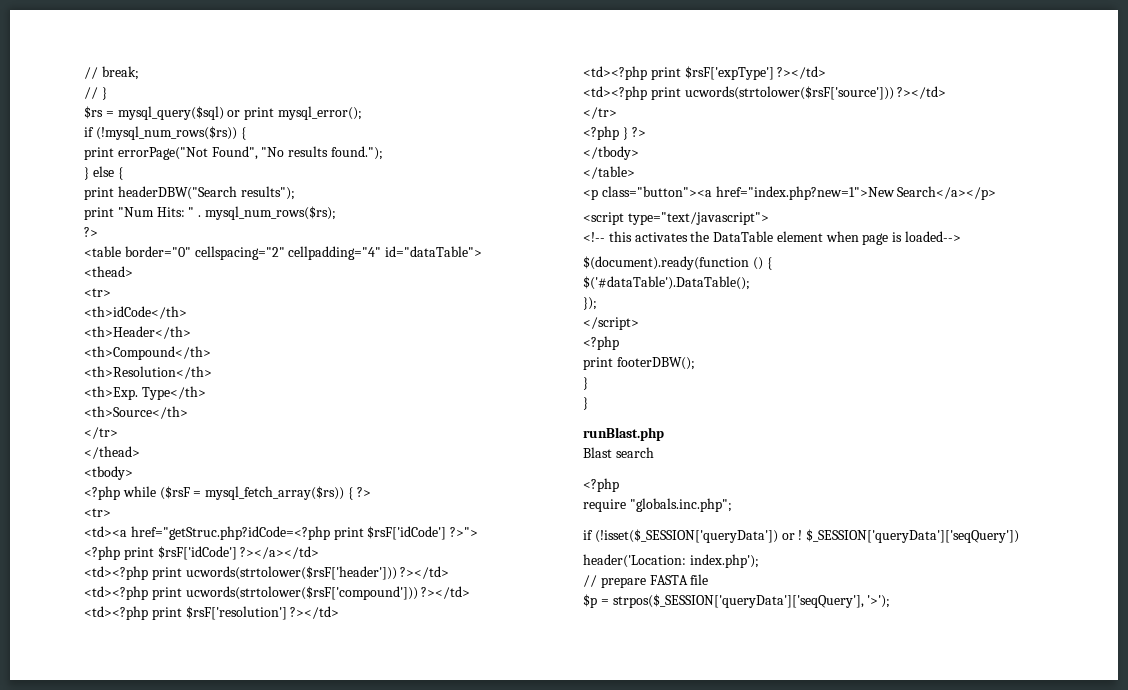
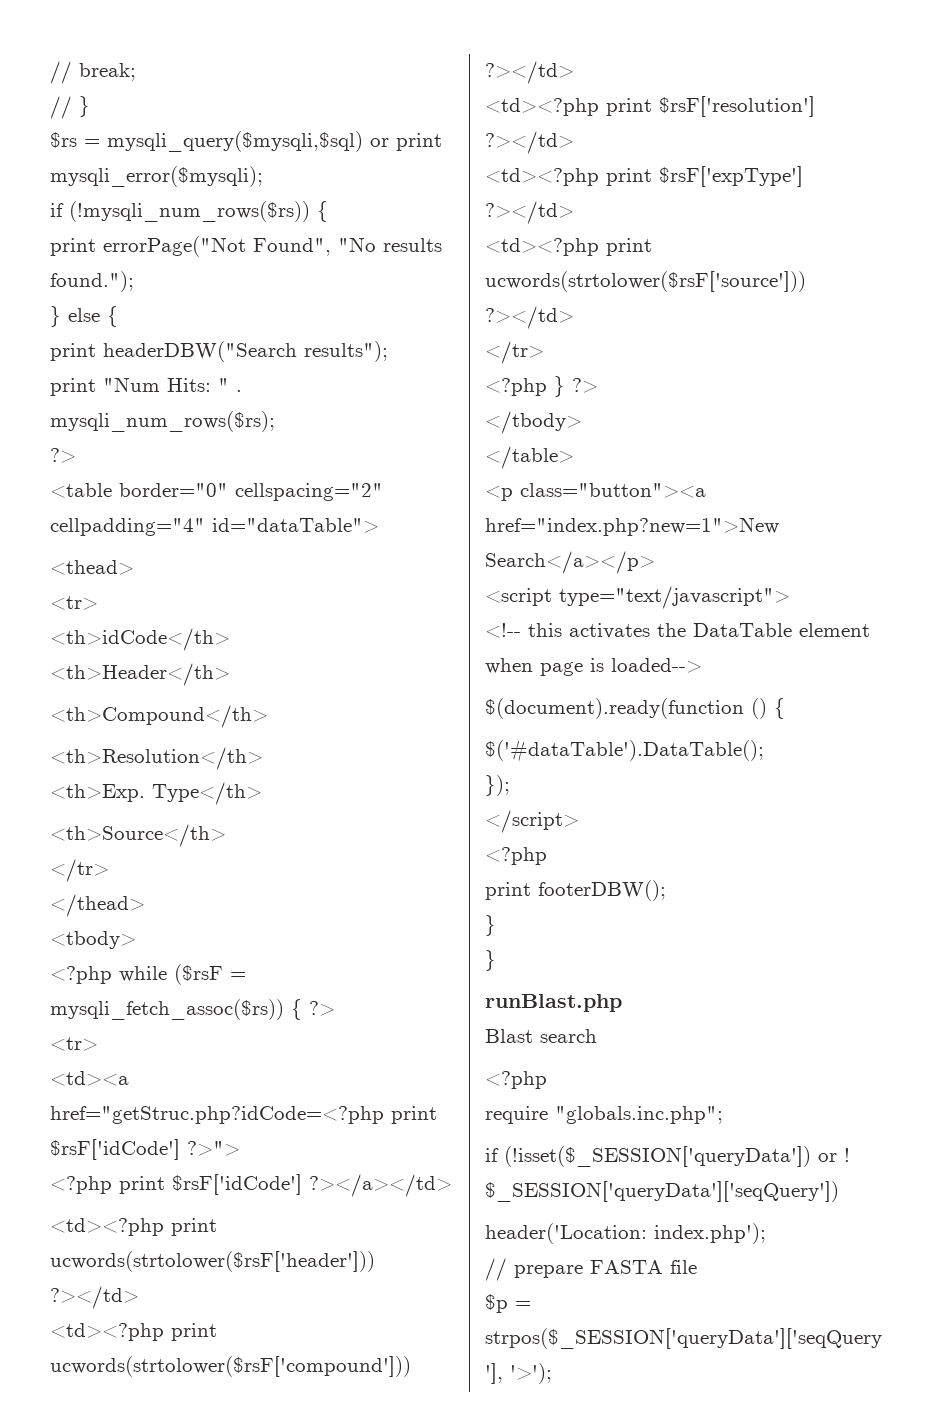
[117,106,224,120] mysql_query($sql) -> [107,131,363,152] mysqli_query($mysqli,$sql)
[277,106,362,120] [84,126,237,140] mysql_error(); // if (!mysql_num_rows($rs)) -> [50,166,263,187] [50,201,310,222] mysqli_error($mysqli); // if (!mysqli_num_rows($rs))
[204,206,336,220] mysql_num_rows($rs); -> [50,411,275,432] mysqli_num_rows($rs);
[205,486,345,500] mysql_fetch_array($rs)) -> [50,999,284,1020] mysqli_fetch_assoc($rs))

